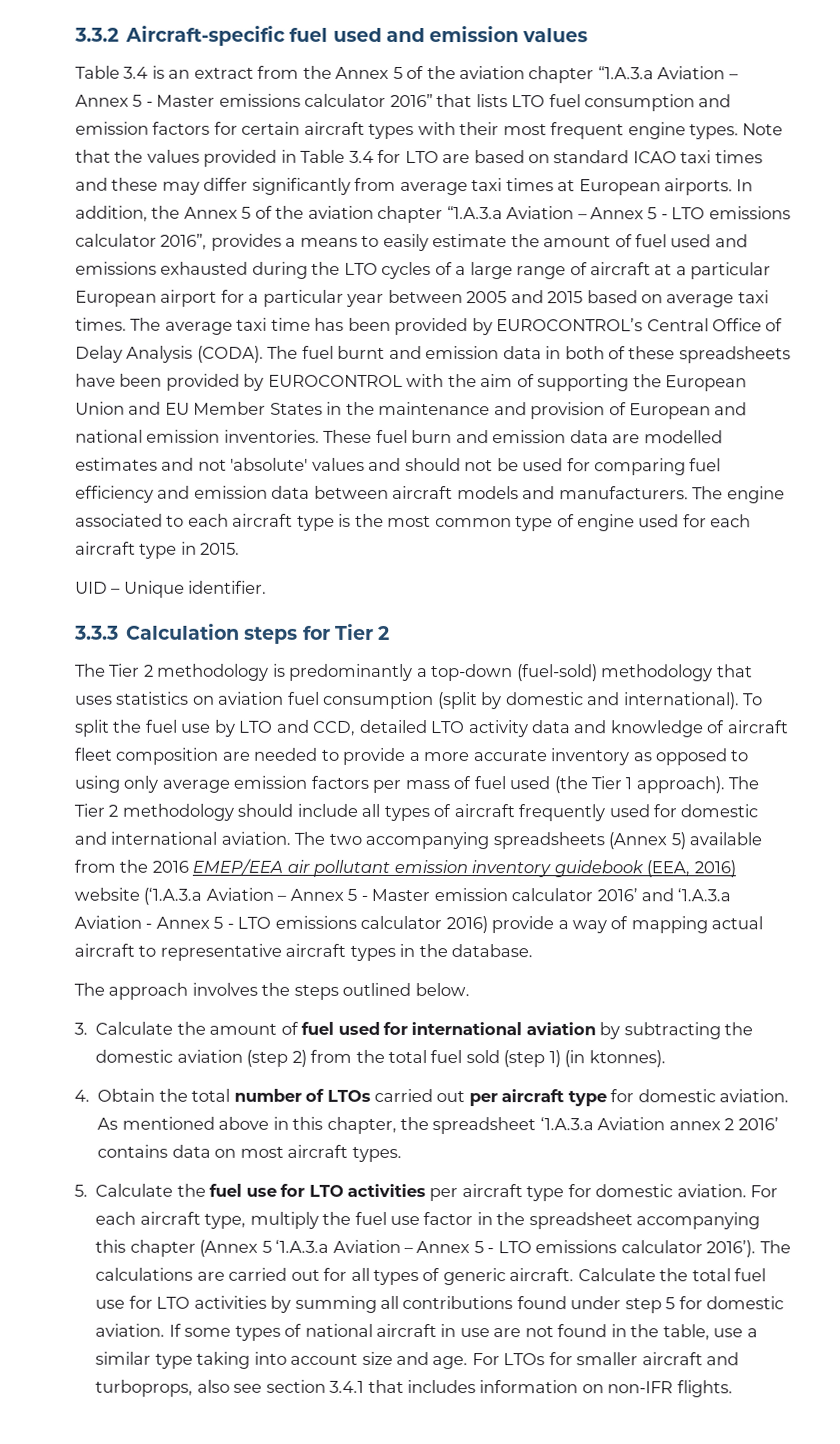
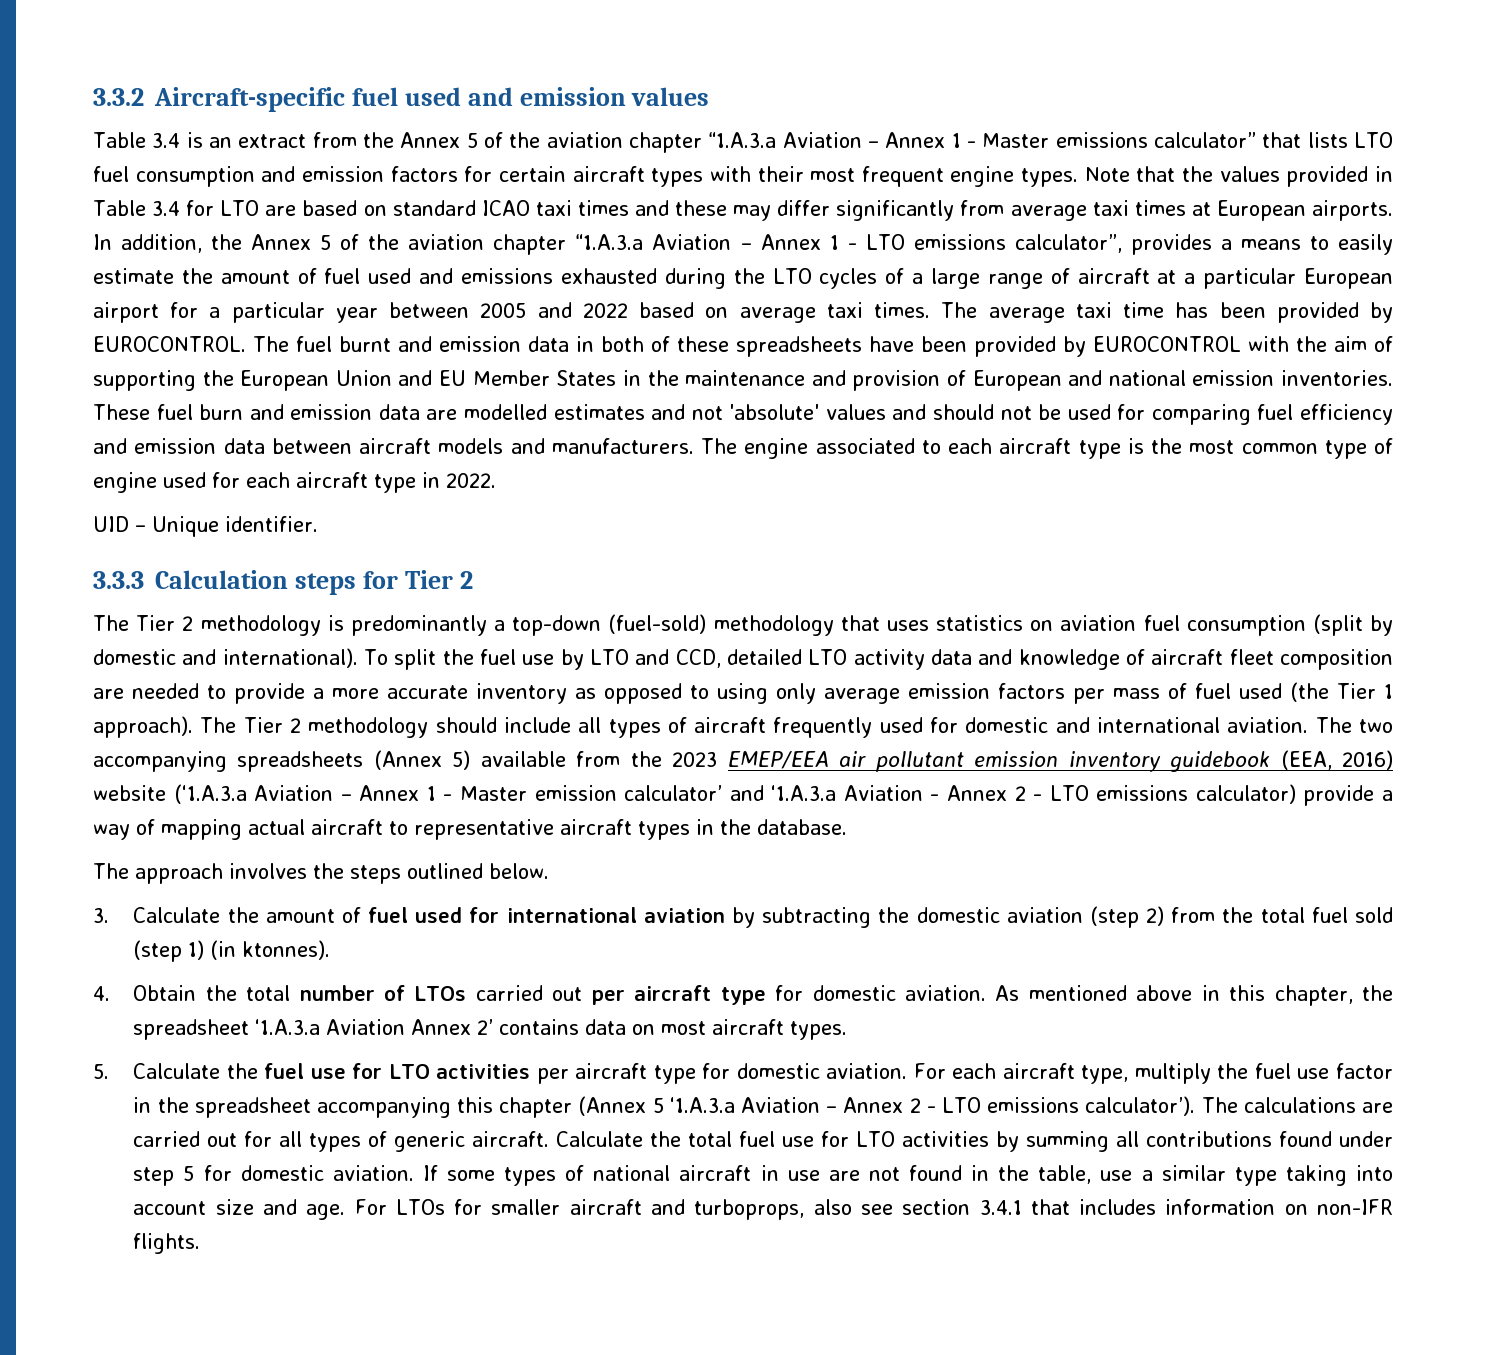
[132,94,143,107] 5 -> [951,133,961,148] 1
[304,93,433,108] calculator 2016” -> [1154,132,1257,148] calculator”
[647,206,791,220] [75,233,208,250] 5 - LTO emissions calculator 2016”, -> [829,234,1122,253] 1 - LTO emissions calculator”,
[547,291,584,304] 2015 -> [582,303,628,318] 2022
[496,318,784,332] [75,345,264,363] EUROCONTROL’s Central Office of Delay Analysis (CODA). -> [93,336,246,352] EUROCONTROL.
[200,542,241,555] 2015. -> [446,473,496,488] 2022.
[151,860,189,873] 2016 -> [672,752,718,767] 2023
[347,888,358,901] 5 -> [426,786,436,801] 1
[511,888,638,902] calculator 2016’ -> [624,785,723,801] calculator’
[213,915,488,934] 5 - LTO emissions calculator 2016) -> [1014,784,1296,804] 2 - LTO emissions calculator)
[668,1117,779,1131] annex 2 2016’ -> [411,1019,494,1035] Annex 2’
[473,1240,757,1258] 5 - LTO emissions calculator 2016’). -> [909,1096,1196,1116] 2 - LTO emissions calculator’).

